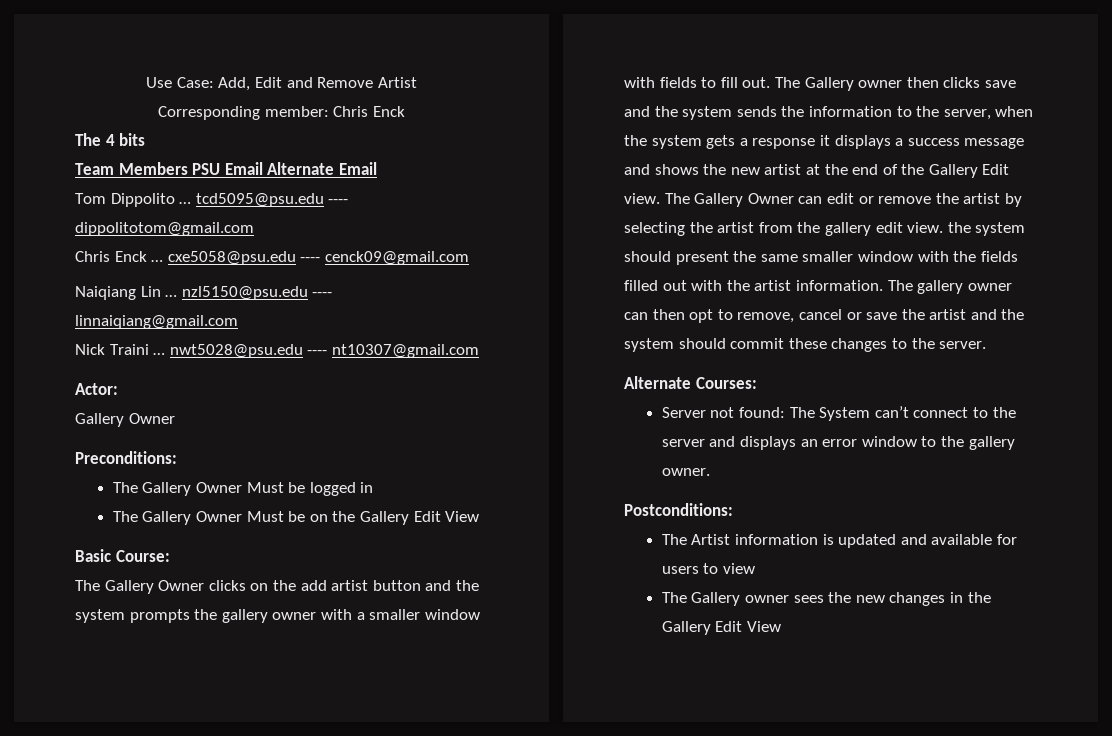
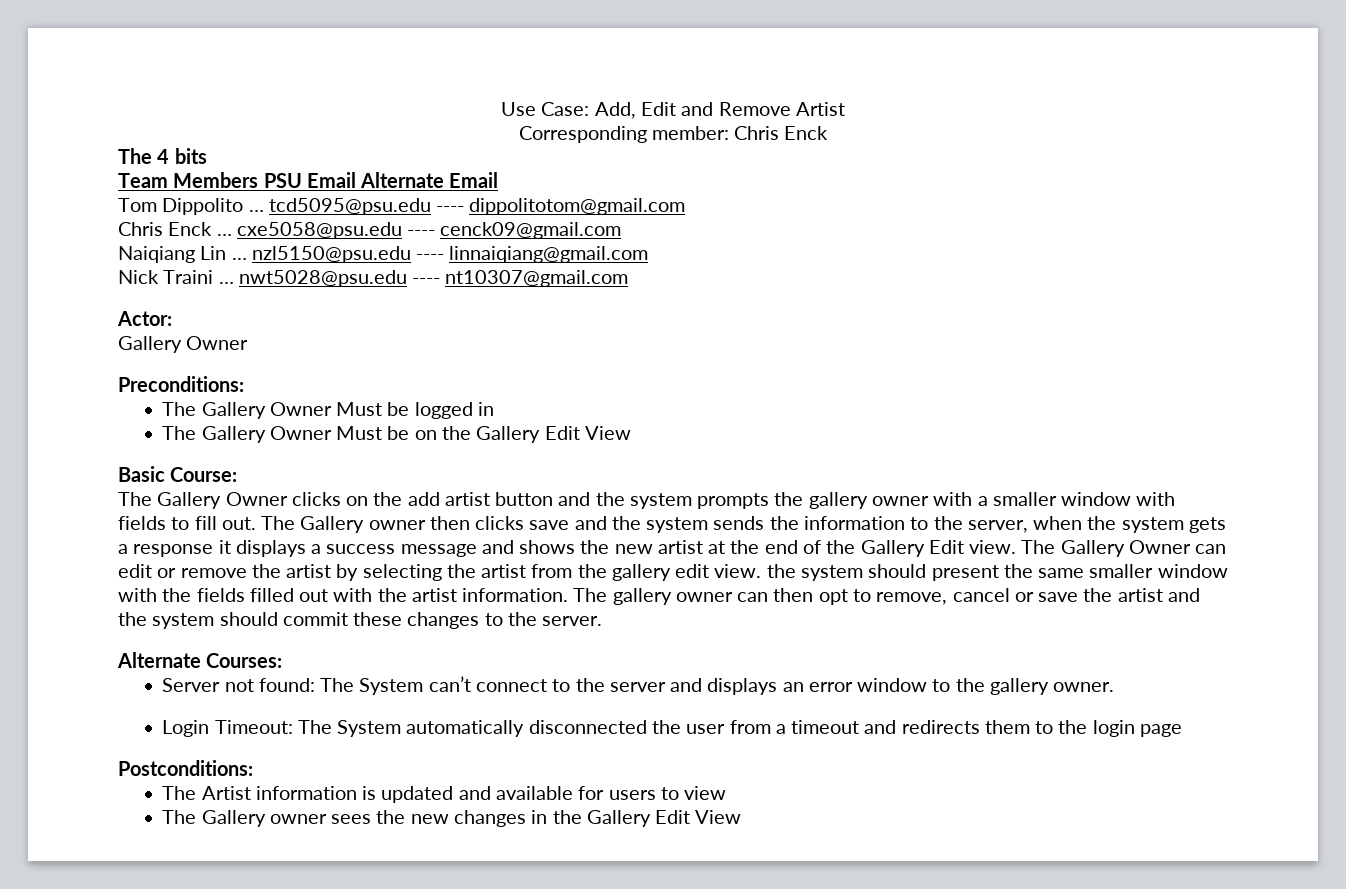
(710, 472) none -> [162,720,1182,737] // Login Timeout: The System automatically disconnected the user from a timeout and redirects them to the login page

